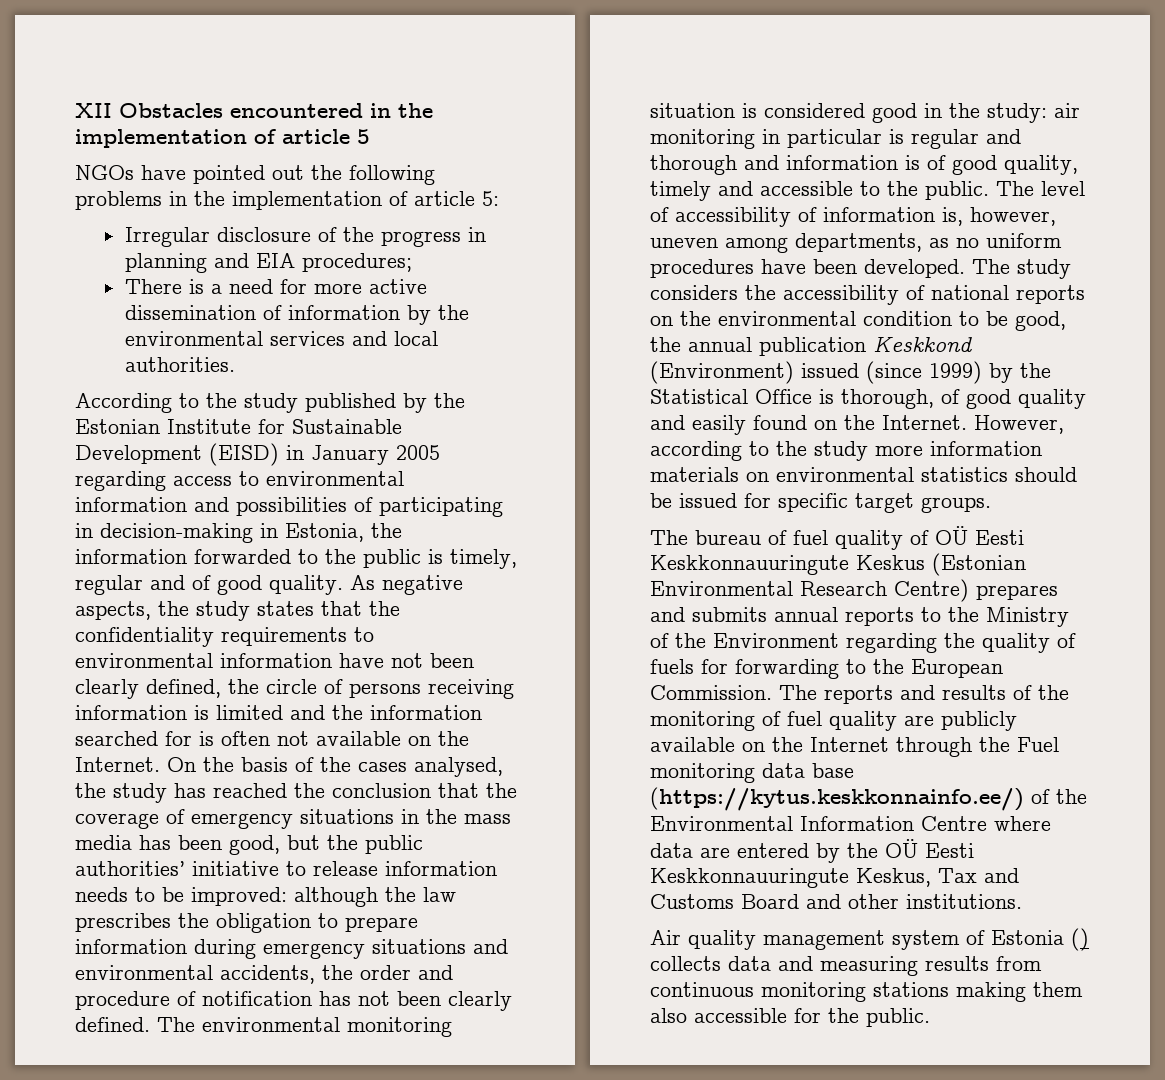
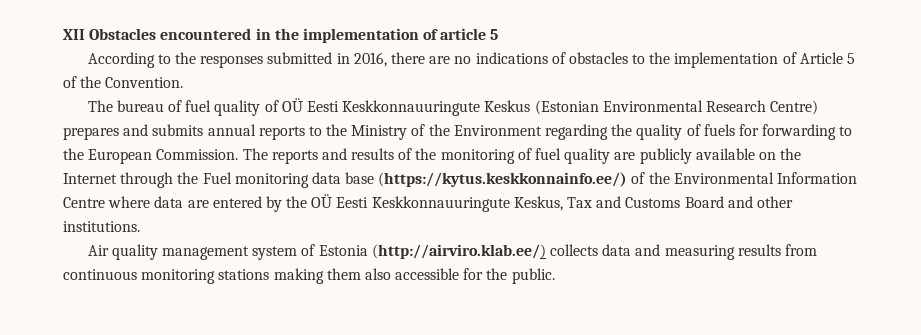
[75,165,435,185] [75,191,499,210] [124,227,486,247] [124,253,412,273] [124,279,427,294] [124,305,469,325] [124,331,438,346] [124,357,235,372] [75,393,465,413] [75,419,402,434] [75,443,440,466] [75,471,404,491] [75,497,503,517] [75,523,402,543] [75,549,517,569] [75,575,463,595] [75,601,400,621] [75,627,374,647] [75,653,474,668] [75,679,514,699] [75,705,482,720] [75,731,469,746] [75,757,503,777] [75,783,517,803] [75,809,511,829] [75,835,423,855] [75,861,497,876] [75,887,456,907] [75,913,418,933] [75,939,508,959] [75,965,453,984] [75,991,512,1011] [75,1017,452,1037] [650,103,1080,123] [650,129,1021,149] [650,155,1078,175] [650,181,1085,201] [650,207,1056,227] [650,233,1062,253] [650,259,1071,279] [650,285,1085,305] [650,311,1066,331] [650,336,972,356] [650,361,1051,384] [650,389,1086,409] [650,415,1064,435] [650,441,1042,461] [650,467,1077,482] [650,493,991,513] NGOs have pointed out the following problems in the implementation of article 5: // Irregular disclosure of the progress in planning and EIA procedures; // There is a need for more active dissemination of information by the environmental services and local authorities. // According to the study published by the Estonian Institute for Sustainable Development (EISD) in January 2005 regarding access to environmental information and possibilities of participating in decision-making in Estonia, the information forwarded to the public is timely, regular and of good quality. As negative aspects, the study states that the confidentiality requirements to environmental information have not been clearly defined, the circle of persons receiving information is limited and the information searched for is often not available on the Internet. On the basis of the cases analysed, the study has reached the conclusion that the coverage of emergency situations in the mass media has been good, but the public authorities’ initiative to release information needs to be improved: although the law prescribes the obligation to prepare information during emergency situations and environmental accidents, the order and procedure of notification has not been clearly defined. The environmental monitoring situation is considered good in the study: air monitoring in particular is regular and thorough and information is of good quality, timely and accessible to the public. The level of accessibility of information is, however, uneven among departments, as no uniform procedures have been developed. The study considers the accessibility of national reports on the environmental condition to be good, the annual publication Keskkond (Environment) issued (since 1999) by the Statistical Office is thorough, of good quality and easily found on the Internet. However, according to the study more information materials on environmental statistics should be issued for specific target groups. -> [87,52,855,68] [63,76,184,88] According to the responses submitted in 2016, there are no indications of obstacles to the implementation of Article 5 of the Convention.
[1071,928,1089,951] () -> [371,244,546,259] (http://airviro.klab.ee/)

